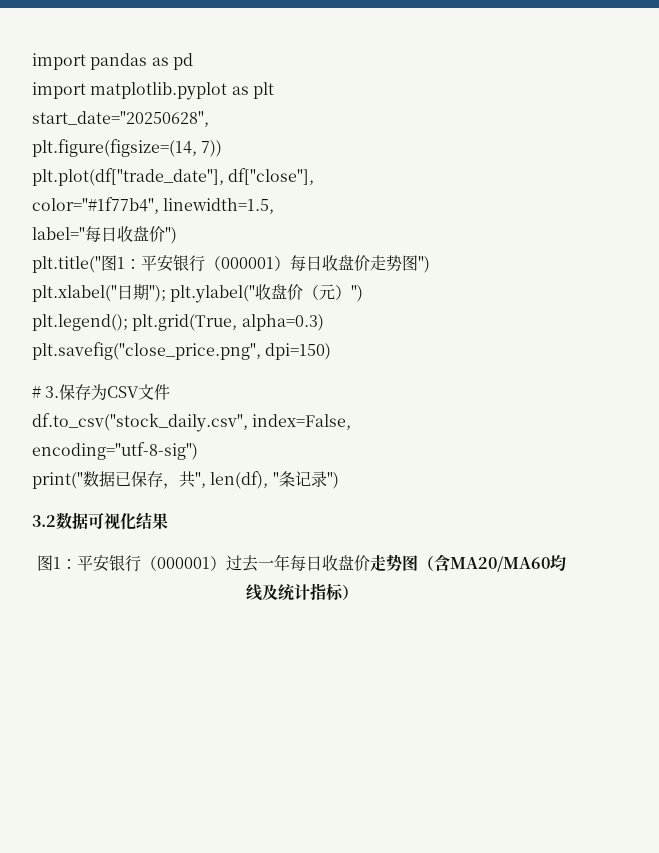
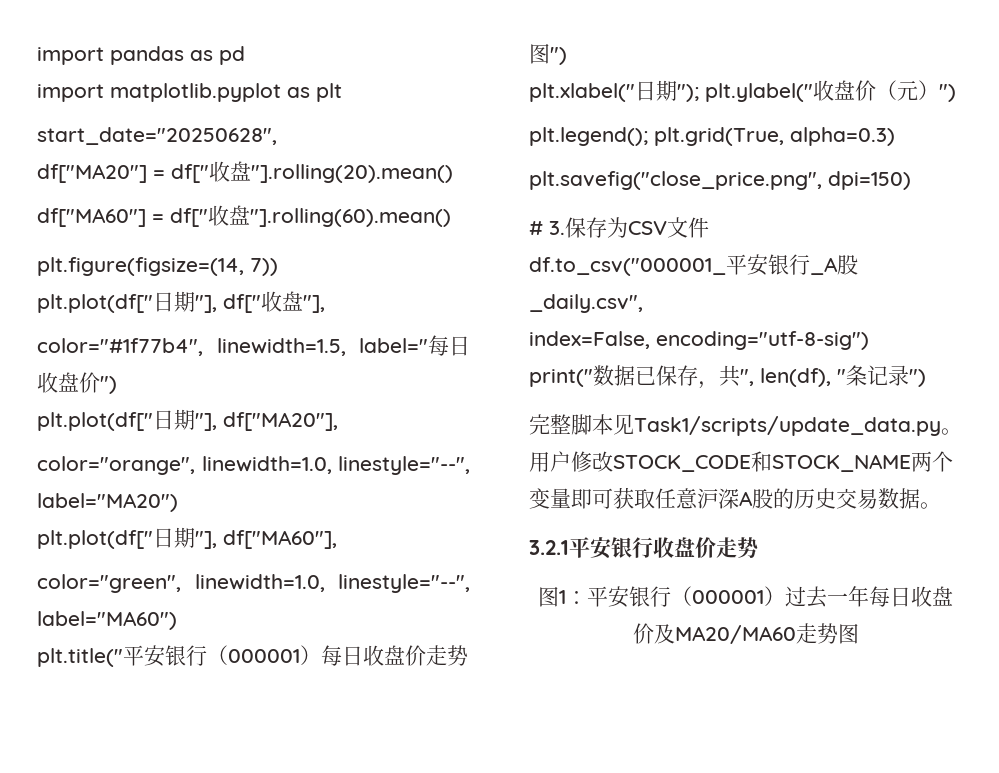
[32,139,223,157] [32,168,315,186] plt.figure(figsize=(14, 7)) // plt.plot(df["trade_date"], df["close"], -> [37,161,453,183] [37,205,451,227] [37,257,278,276] [37,291,325,313] df["MA20"] = df["收盘"].rolling(20).mean() // df["MA60"] = df["收盘"].rolling(60).mean() // plt.figure(figsize=(14, 7)) // plt.plot(df["日期"], df["收盘"],
(275, 206) // -> (346, 347) none
(177, 235) none -> [37,409,338,431] [37,456,470,475] [37,493,178,512] [37,527,337,549] [37,574,470,593] [37,611,177,630] // plt.plot(df["日期"], df["MA20"], // color="orange", linewidth=1.0, linestyle="--", label="MA20") // plt.plot(df["日期"], df["MA60"], // color="green", linewidth=1.0, linestyle="--", label="MA60")
[101,255,141,271] 图1： -> (123, 657) none
[32,413,248,432] df.to_csv("stock_daily.csv", -> [529,254,858,276] [529,294,643,313] df.to_csv("000001_平安银行_A股_daily.csv", //
(352, 422) // -> (650, 340) none
[32,512,168,530] 3.2数据可视化结果 -> [529,414,962,436] [529,451,953,472] [529,487,941,509] [529,537,758,559] 完整脚本见Task1/scripts/update_data.py。用户修改STOCK_CODE和STOCK_NAME两个变量即可获取任意沪深A股的历史交易数据。 // 3.2.1平安银行收盘价走势
[370,554,566,572] [245,583,358,601] 走势图（含MA20/MA60均线及统计指标） -> [653,623,859,644] 及MA20/MA60走势图

